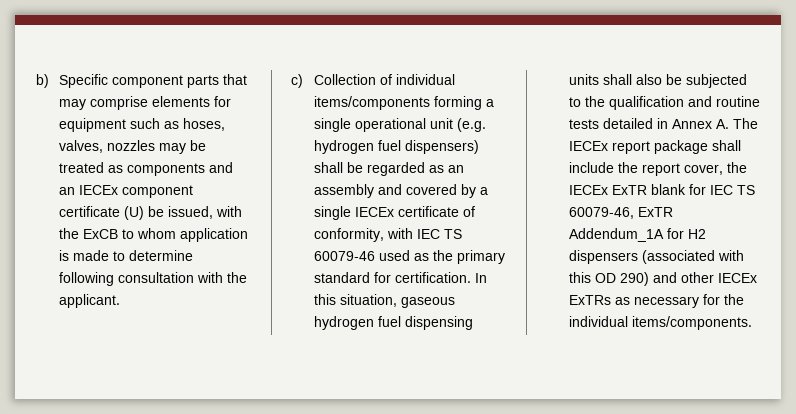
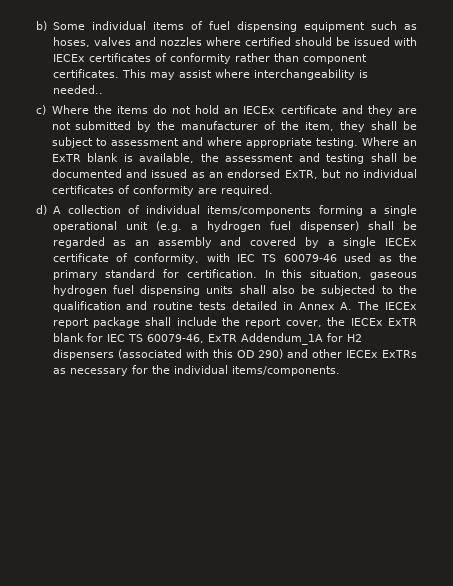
[58,74,247,88] [58,96,231,110] [58,118,225,132] [58,140,206,154] [58,162,233,176] [58,185,193,198] [58,206,242,220] [58,228,248,242] [58,250,193,261] [58,272,247,286] [58,294,120,308] [291,74,376,88] Specific component parts that may comprise elements for equipment such as hoses, valves, nozzles may be treated as components and an IECEx component certificate (U) be issued, with the ExCB to whom application is made to determine following consultation with the applicant. // c) Collection -> [52,21,417,32] [52,37,417,47] [52,53,367,64] [52,69,368,80] [52,85,103,94] [36,105,417,116] [51,121,417,132] [51,137,417,148] [51,153,417,164] [51,169,418,179] [51,185,273,196] [36,205,121,215] Some individual items of fuel dispensing equipment such as hoses, valves and nozzles where certified should be issued with IECEx certificates of conformity rather than component certificates. This may assist where interchangeability is needed.. // c) Where the items do not hold an IECEx certificate and they are not submitted by the manufacturer of the item, they shall be subject to assessment and where appropriate testing. Where an ExTR blank is available, the assessment and testing shall be documented and issued as an endorsed ExTR, but no individual certificates of conformity are required. // d) A collection
[313,140,479,154] hydrogen fuel dispensers) -> [190,221,359,232] a hydrogen fuel dispenser)

